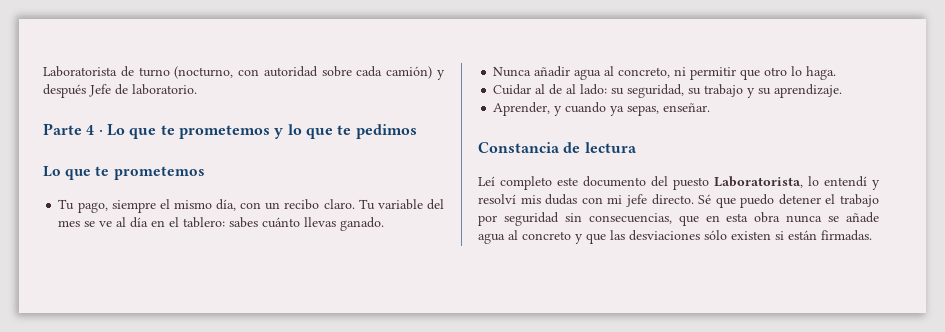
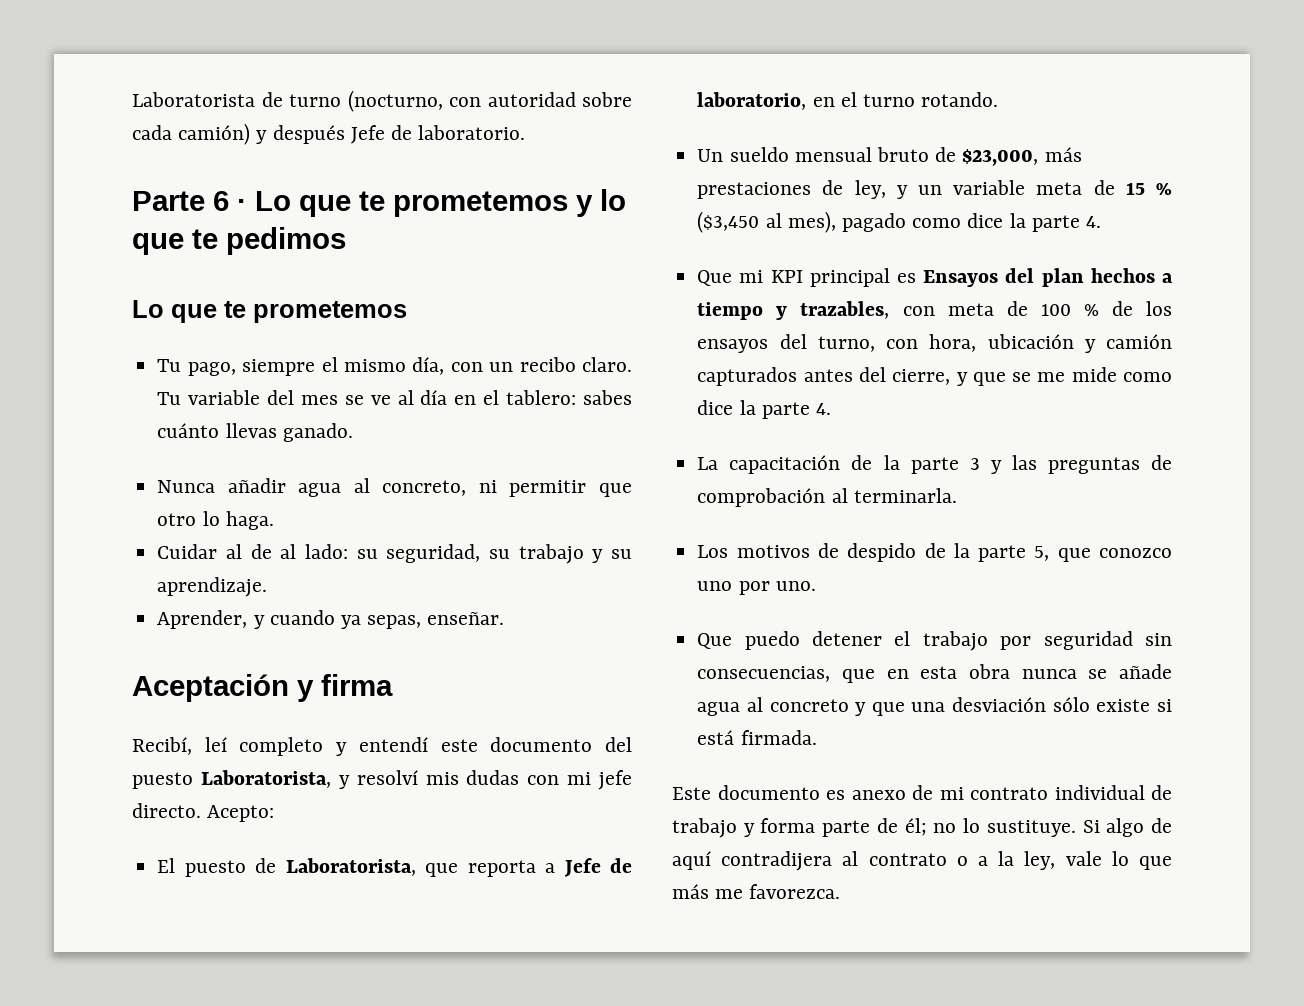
[86,125,95,135] 4 -> [213,191,229,211] 6
[478,142,637,153] [478,176,552,190] Constancia de lectura // Leí completo -> [132,674,393,702] [132,737,428,756] Aceptación y firma // Recibí, leí completo y entendí
[808,176,867,187] lo entendí -> (331, 779) none
[698,194,736,208] Sé que -> [207,805,275,822] [157,858,632,877] [697,92,999,110] [697,147,1082,166] [697,180,1172,199] [697,211,1101,233] [697,268,1173,287] [697,301,1172,320] [697,334,1172,353] [697,367,1172,386] [697,400,831,419] [697,455,1172,474] [697,488,957,507] [697,543,1172,562] [697,581,816,595] [697,633,733,649] Acepto: // El puesto de Laboratorista, que reporta a Jefe de laboratorio, en el turno rotando. // Un sueldo mensual bruto de $23,000, más prestaciones de ley, y un variable meta de 15 % ($3,450 al mes), pagado como dice la parte 4. // Que mi KPI principal es Ensayos del plan hechos a tiempo y trazables, con meta de 100 % de los ensayos del turno, con hora, ubicación y camión capturados antes del cierre, y que se me mide como dice la parte 4. // La capacitación de la parte 3 y las preguntas de comprobación al terminarla. // Los motivos de despido de la parte 5, que conozco uno por uno. // Que
[610,230,872,241] las desviaciones sólo existen si están firmadas. -> [911,697,1172,712] [697,730,817,745] [672,785,1172,800] [672,818,1172,838] [672,851,1172,871] [672,884,841,899] una desviación sólo existe si está firmada. // Este documento es anexo de mi contrato individual de trabajo y forma parte de él; no lo sustituye. Si algo de aquí contradijera al contrato o a la ley, vale lo que más me favorezca.

